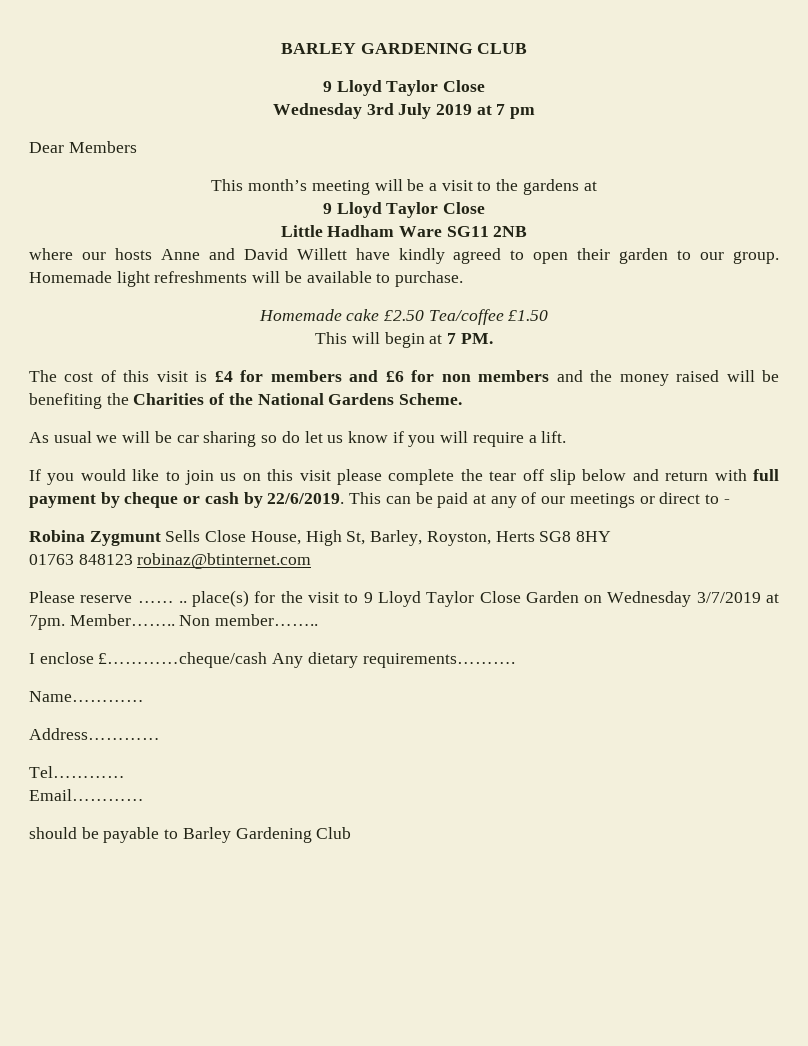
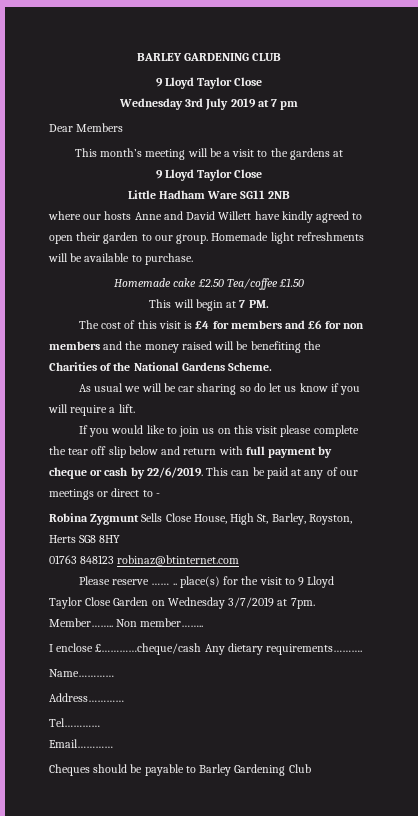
(144, 795) none -> [49,764,90,776] Cheques

